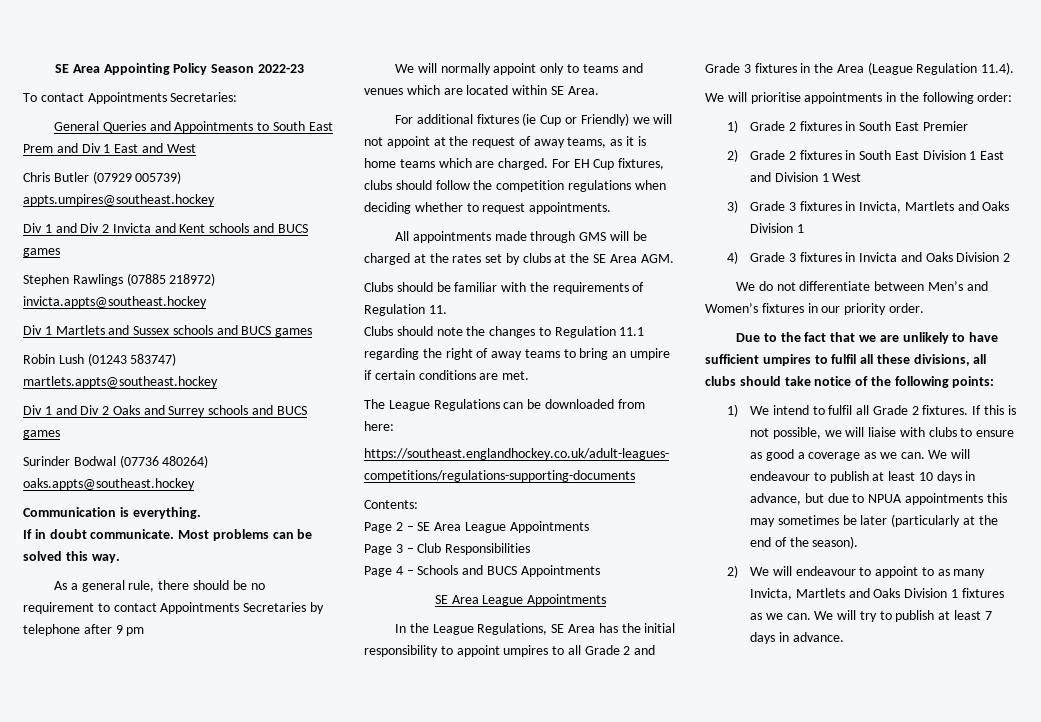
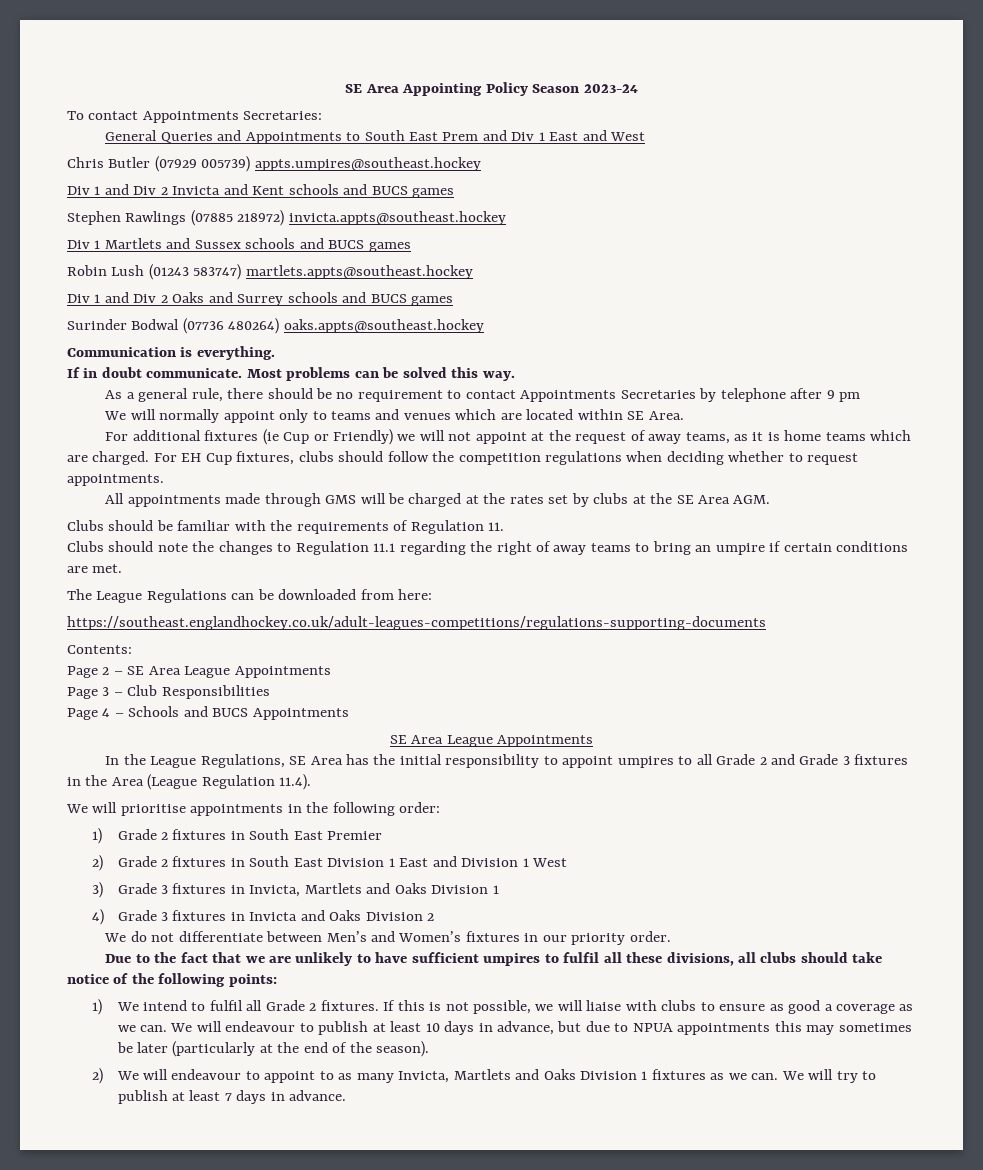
[257,64,304,73] 2022-23 -> [583,84,638,93] 2023-24

